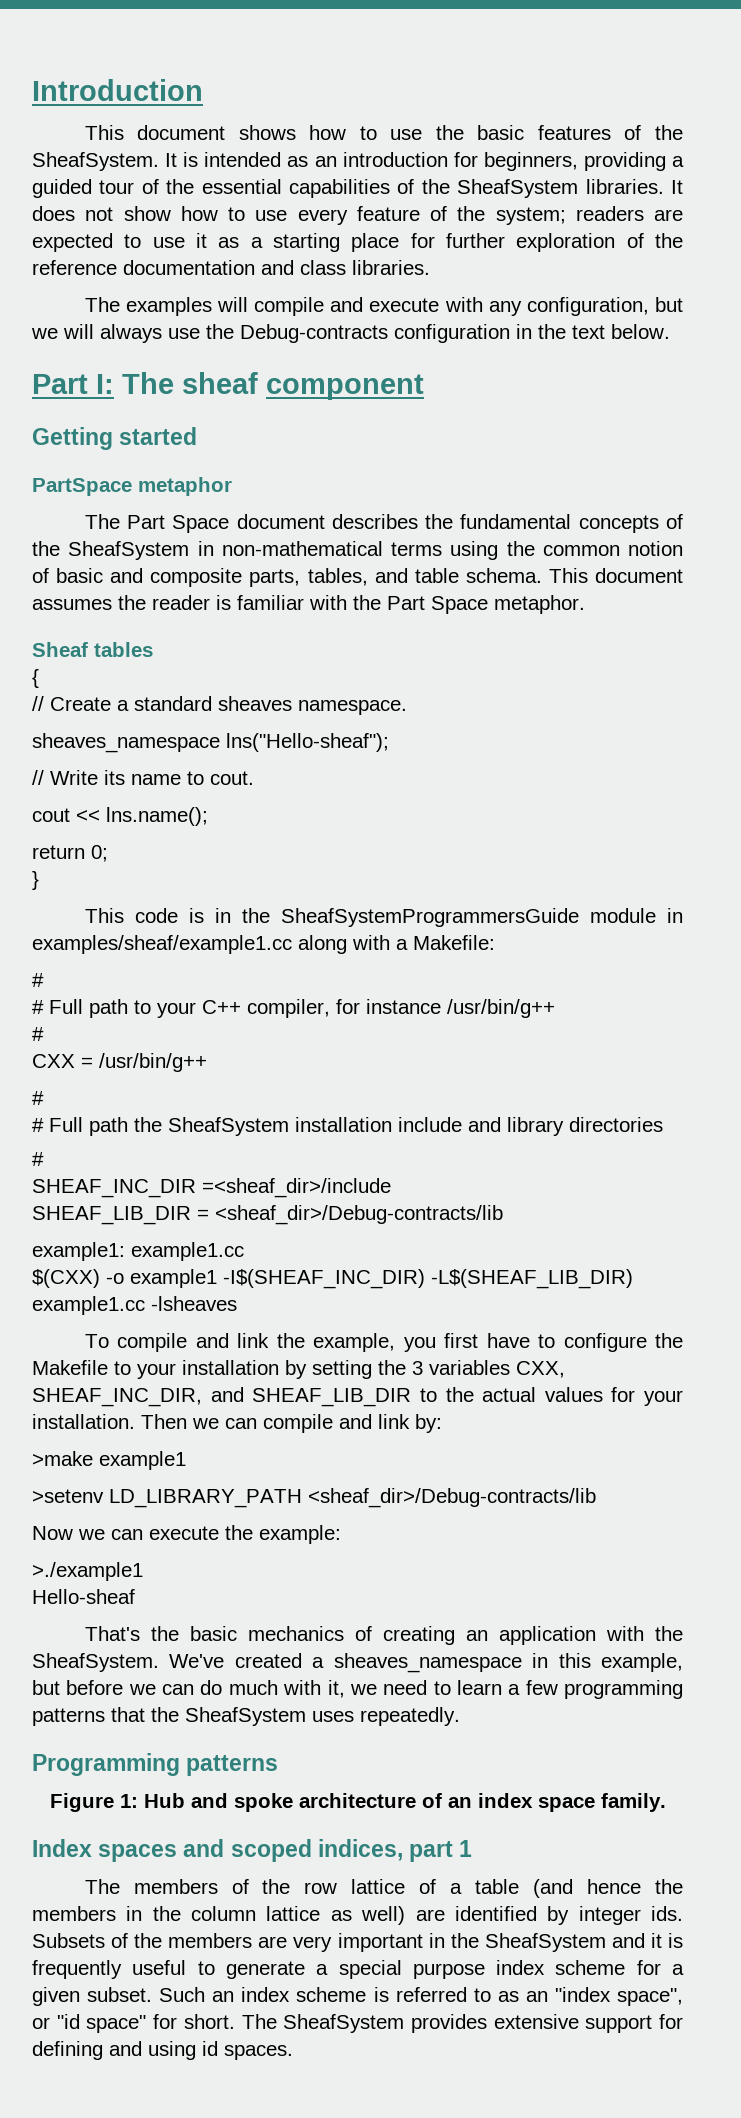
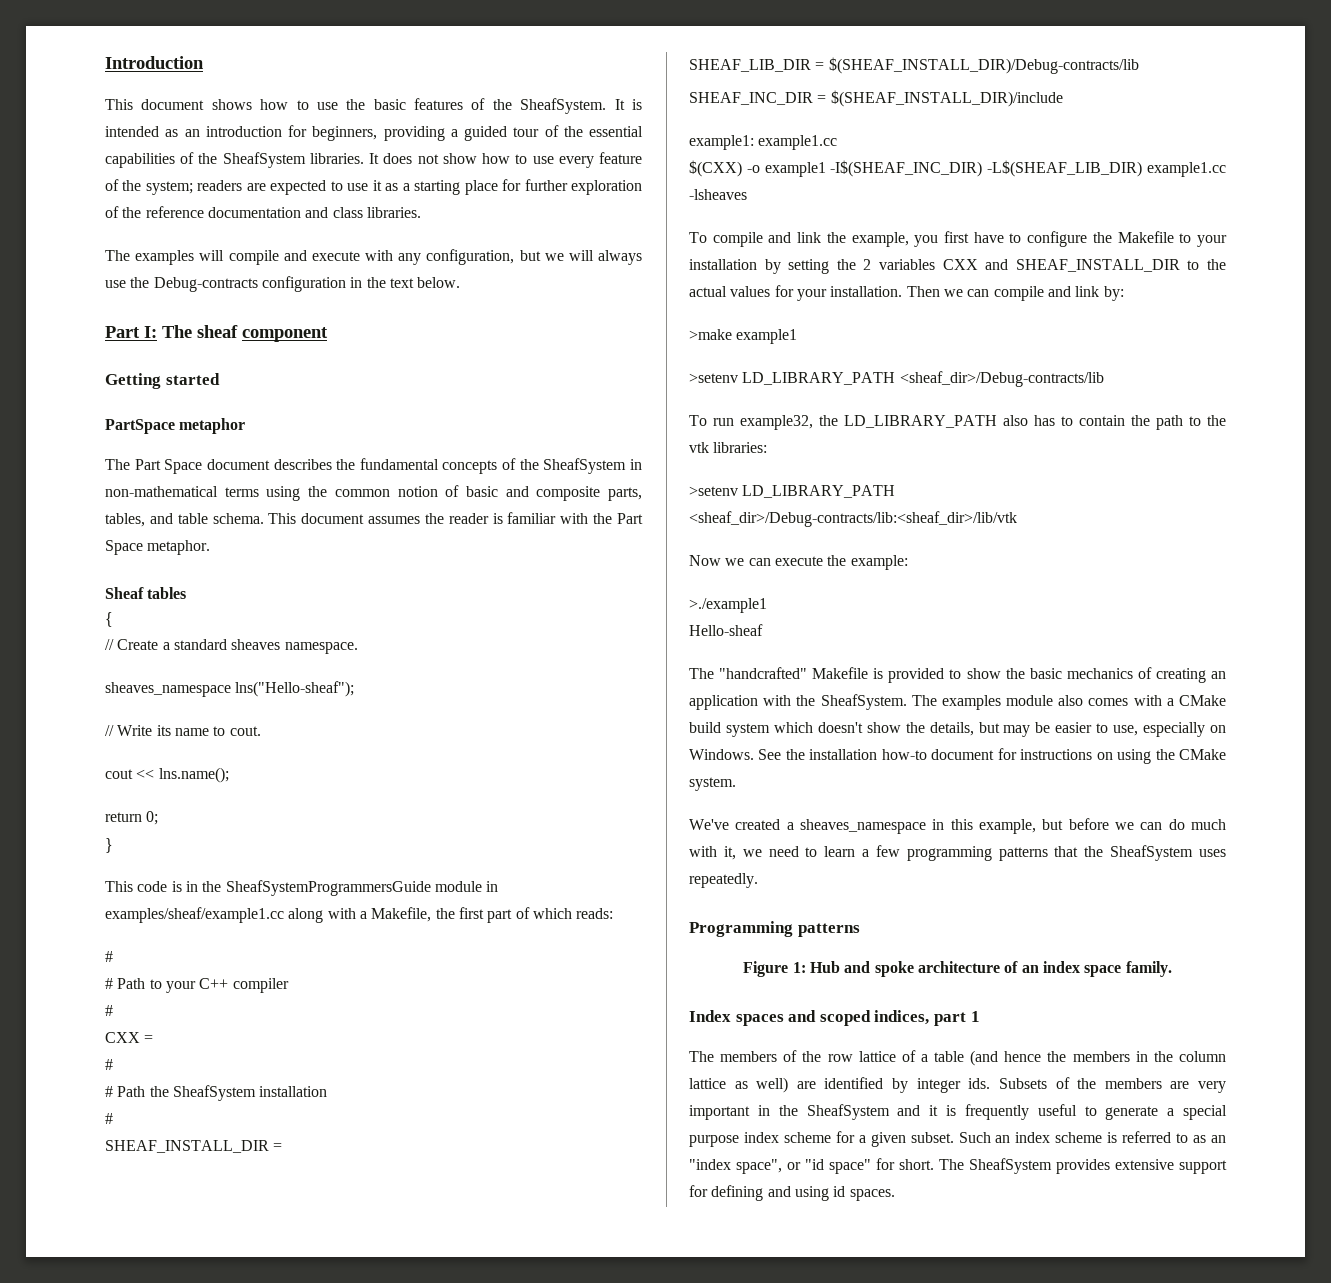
[413,935,495,950] [32,973,44,987] [32,999,128,1018] Makefile: // # // # Full path -> [371,907,614,923] [105,951,113,962] [105,978,146,989] Makefile, the first part of which reads: // # // # Path
[247,999,555,1018] compiler, for instance /usr/bin/g++ -> [232,978,289,993] compiler
[99,1053,207,1072] [32,1091,44,1105] [32,1117,128,1136] /usr/bin/g++ // # // # Full path -> [105,1059,113,1070] [105,1086,146,1097] // # // # Path
[398,1117,663,1136] [32,1152,44,1166] [32,1178,391,1198] include and library directories // # // SHEAF_INC_DIR =<sheaf_dir>/include -> [105,1113,113,1124] [105,1140,283,1153] // # // SHEAF_INSTALL_DIR =
[215,1205,503,1225] <sheaf_dir>/Debug-contracts/lib -> [828,57,1139,74] [689,90,1063,107] $(SHEAF_INSTALL_DIR)/Debug-contracts/lib // SHEAF_INC_DIR = $(SHEAF_INSTALL_DIR)/include
[412,1360,565,1378] [32,1387,412,1407] 3 variables CXX, SHEAF_INC_DIR, and SHEAF_LIB_DIR -> [863,259,1180,272] 2 variables CXX and SHEAF_INSTALL_DIR
(596, 1498) none -> [689,415,1226,430] [689,442,768,453] [689,485,896,498] [689,511,1017,527] // To run example32, the LD_LIBRARY_PATH also has to contain the path to the vtk libraries: // >setenv LD_LIBRARY_PATH <sheaf_dir>/Debug-contracts/lib:<sheaf_dir>/lib/vtk
[84,1626,140,1641] That's -> [689,667,1001,683] The "handcrafted" Makefile is provided to show
(159, 1662) none -> [911,695,1226,710] [689,722,1226,737] [689,748,1226,764] [689,777,736,791] The examples module also comes with a CMake build system which doesn't show the details, but may be easier to use, especially on Windows. See the installation how-to document for instructions on using the CMake system. //

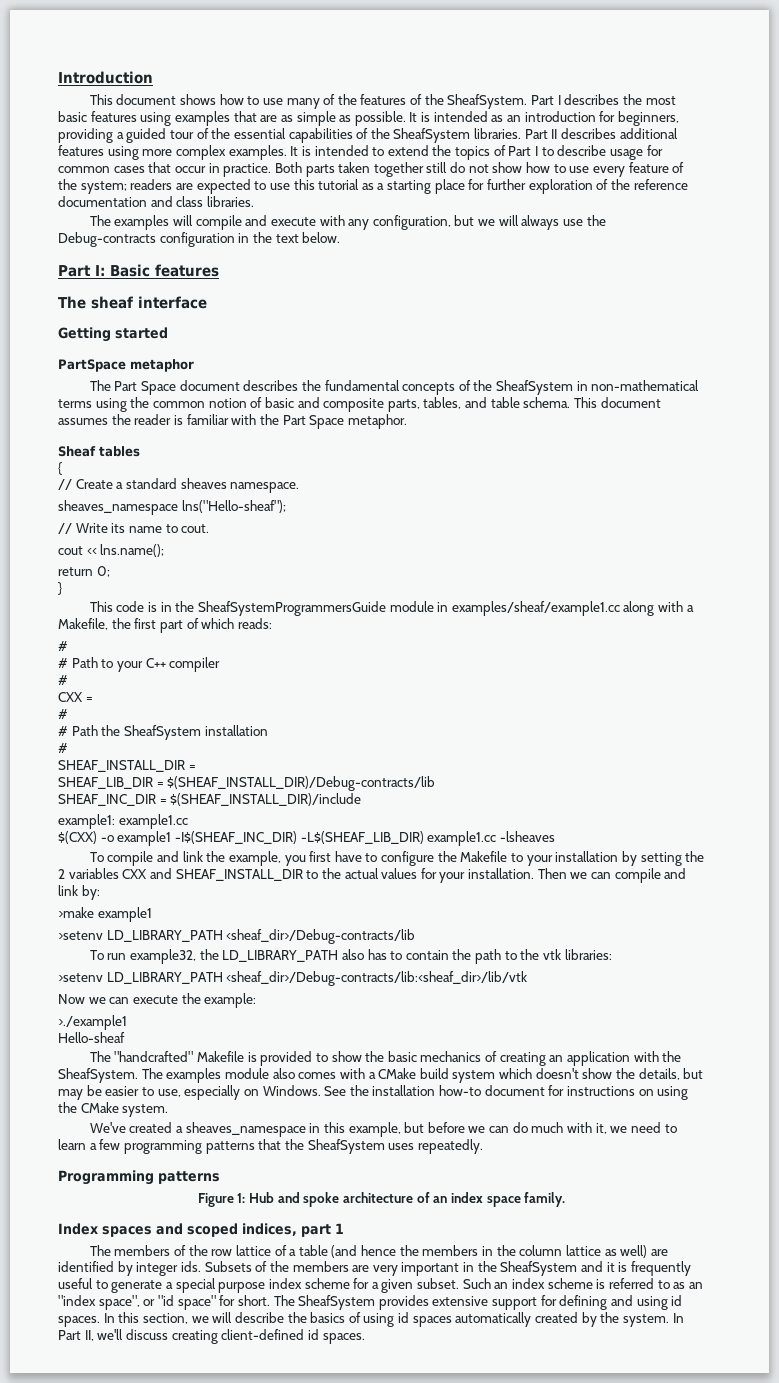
[346,99,406,110] the basic -> [286,94,357,109] many of the
(607, 106) none -> [531,94,676,105] [58,111,406,126] Part I describes the most basic features using examples that are as simple as possible.
[369,153,413,164] It does -> [524,128,678,139] [58,145,663,160] [58,162,466,177] Part II describes additional features using more complex examples. It is intended to extend the topics of Part I to describe usage for common cases that occur in practice. Both parts taken together still do
[372,180,382,191] it -> [293,179,360,190] this tutorial
(157, 332) none -> [110,264,219,277] Basic features //
[242,327,328,342] component -> [138,296,207,309] interface
(895, 1195) none -> [103,1312,684,1327] [58,1329,365,1344] In this section, we will describe the basics of using id spaces automatically created by the system. In Part II, we'll discuss creating client-defined id spaces.

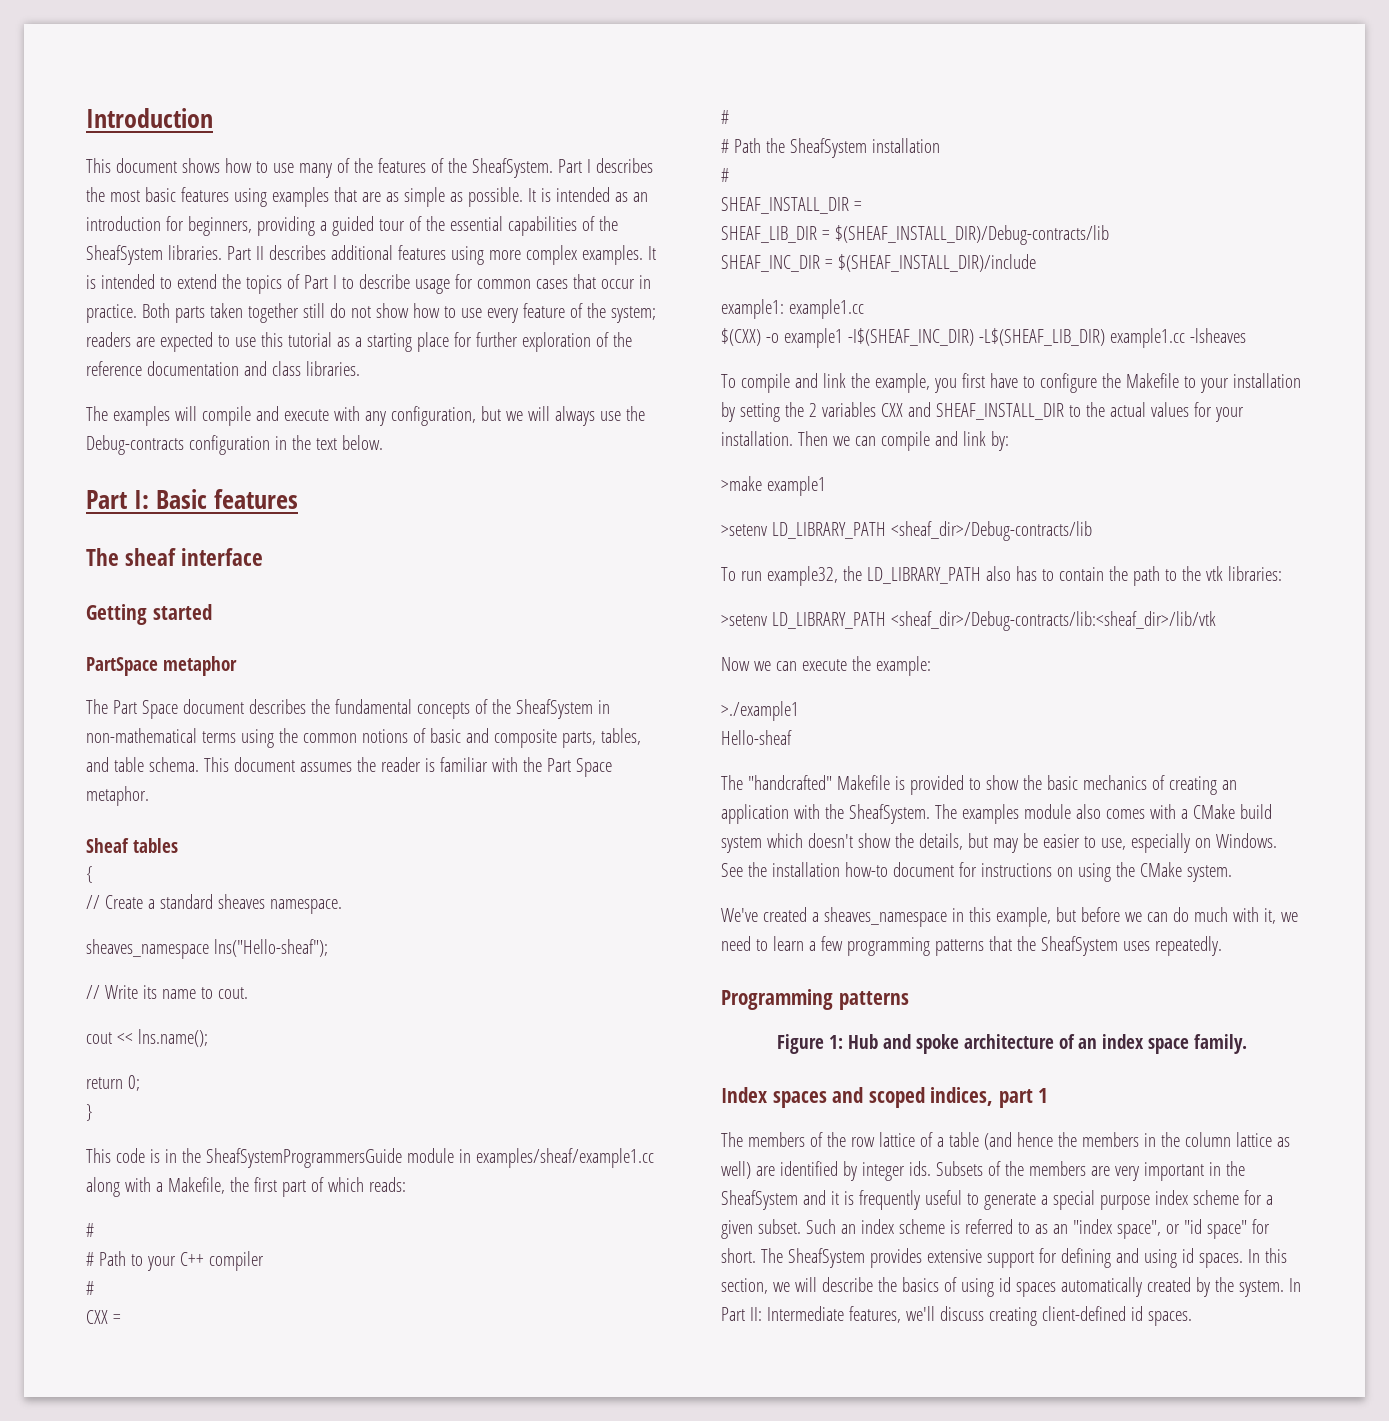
[208,398,247,408] notion -> [361,729,408,743] notions
[84,1330,94,1341] II, -> [749,1306,901,1323] II: Intermediate features,

